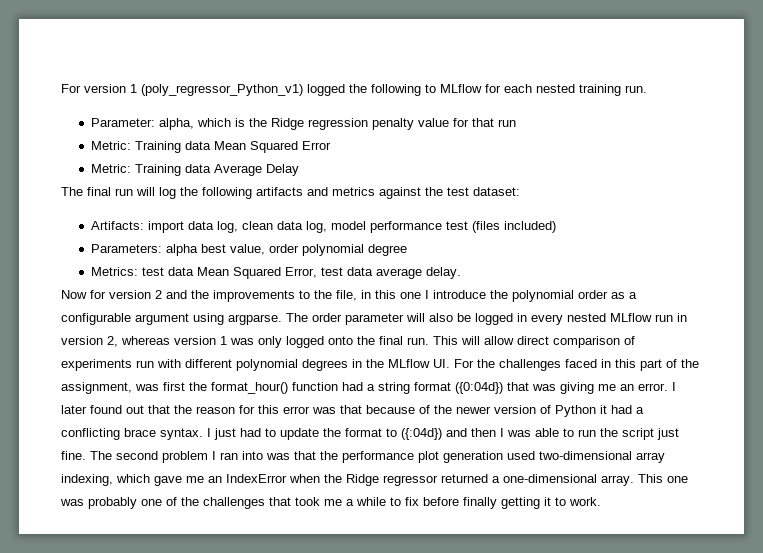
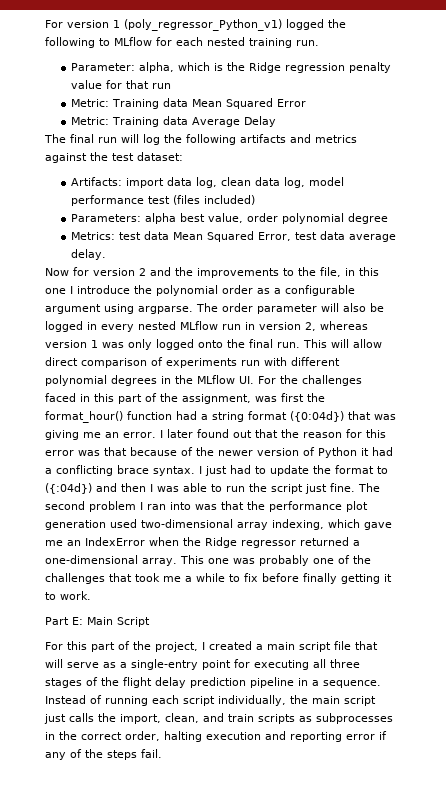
(601, 501) none -> [45,617,150,627] [45,641,378,652] [45,659,360,670] [45,677,381,688] [45,695,376,706] [44,713,393,724] [45,731,387,742] [45,749,162,760] // Part E: Main Script // For this part of the project, I created a main script file that will serve as a single-entry point for executing all three stages of the flight delay prediction pipeline in a sequence. Instead of running each script individually, the main script just calls the import, clean, and train scripts as subprocesses in the correct order, halting execution and reporting error if any of the steps fail.

